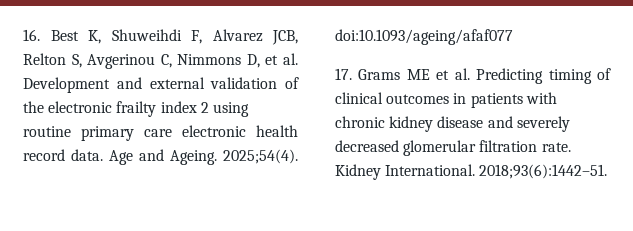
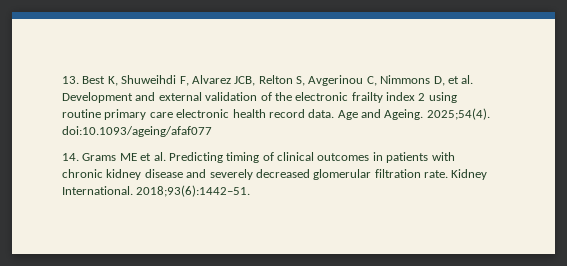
[23,29,40,41] 16. -> [62,76,79,84] 13.
[335,68,352,80] 17. -> [62,153,79,161] 14.

